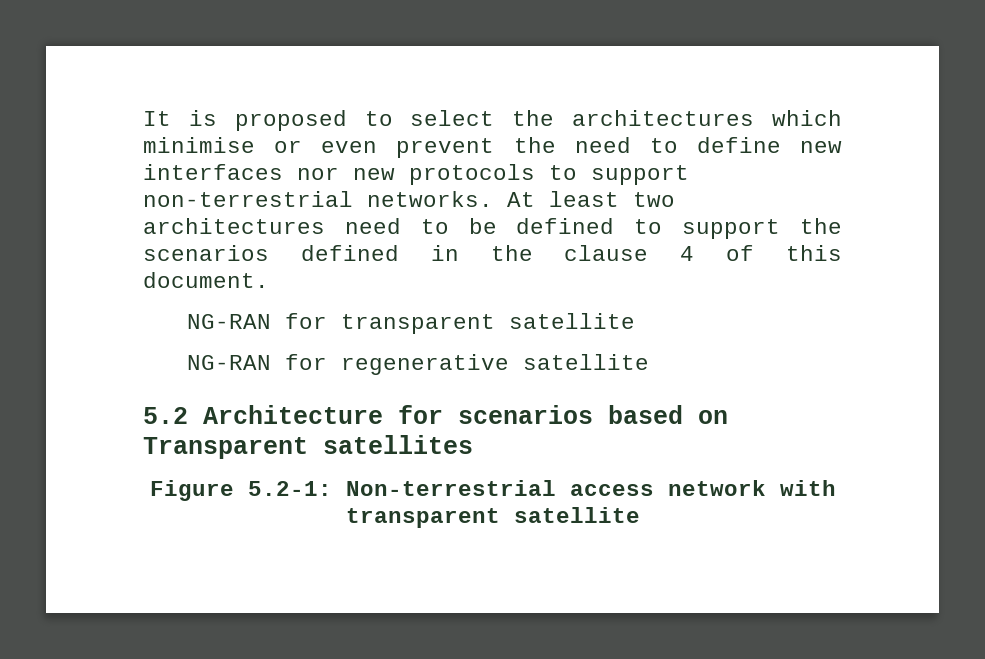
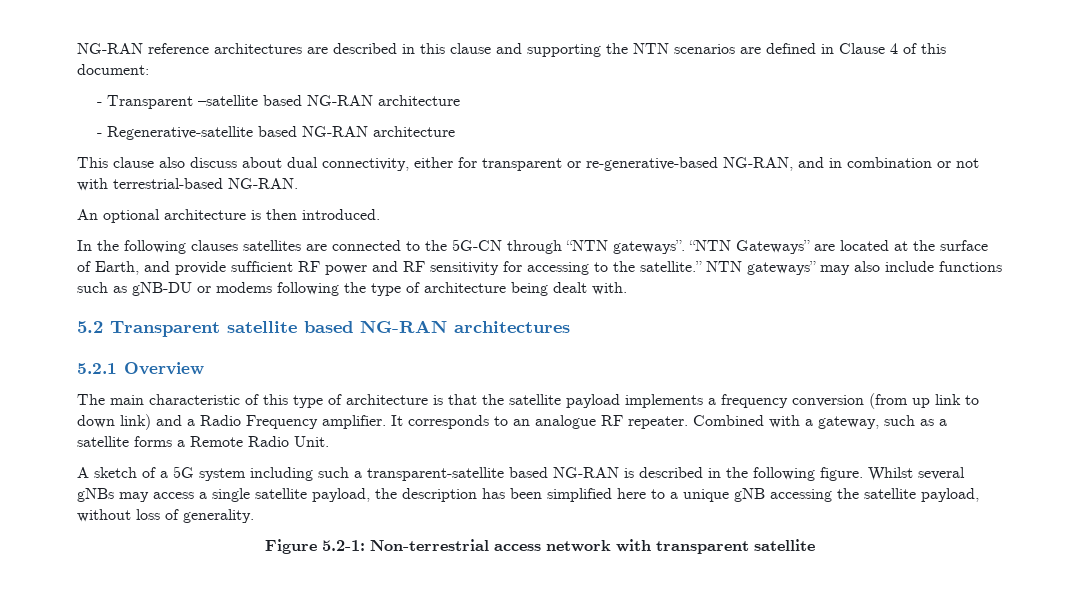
[143,110,842,131] [143,137,842,158] [143,164,689,185] [143,191,675,207] [143,218,842,239] [143,245,842,261] [143,272,269,288] [186,313,635,334] [186,354,649,375] [143,405,728,424] [143,435,473,459] It is proposed to select the architectures which minimise or even prevent the need to define new interfaces nor new protocols to support non-terrestrial networks. At least two architectures need to be defined to support the scenarios defined in the clause 4 of this document. // NG-RAN for transparent satellite // NG-RAN for regenerative satellite // 5.2 Architecture for scenarios based on Transparent satellites -> [77,43,946,57] [77,64,149,75] [96,95,460,109] [96,126,455,140] [77,157,979,171] [77,178,298,191] [77,209,380,223] [77,239,988,254] [77,261,1002,275] [77,282,627,296] [77,320,570,337] [77,362,204,375] [77,393,979,409] [77,414,947,430] [77,436,329,447] [77,466,965,481] [77,488,979,502] [77,509,254,523] NG-RAN reference architectures are described in this clause and supporting the NTN scenarios are defined in Clause 4 of this document: // - Transparent –satellite based NG-RAN architecture // - Regenerative-satellite based NG-RAN architecture // This clause also discuss about dual connectivity, either for transparent or re-generative-based NG-RAN, and in combination or not with terrestrial-based NG-RAN. // An optional architecture is then introduced. // In the following clauses satellites are connected to the 5G-CN through “NTN gateways”. “NTN Gateways” are located at the surface of Earth, and provide sufficient RF power and RF sensitivity for accessing to the satellite.” NTN gateways” may also include functions such as gNB-DU or modems following the type of architecture being dealt with. // 5.2 Transparent satellite based NG-RAN architectures // 5.2.1 Overview // The main characteristic of this type of architecture is that the satellite payload implements a frequency conversion (from up link to down link) and a Radio Frequency amplifier. It corresponds to an analogue RF repeater. Combined with a gateway, such as a satellite forms a Remote Radio Unit. // A sketch of a 5G system including such a transparent-satellite based NG-RAN is described in the following figure. Whilst several gNBs may access a single satellite payload, the description has been simplified here to a unique gNB accessing the satellite payload, without loss of generality.

